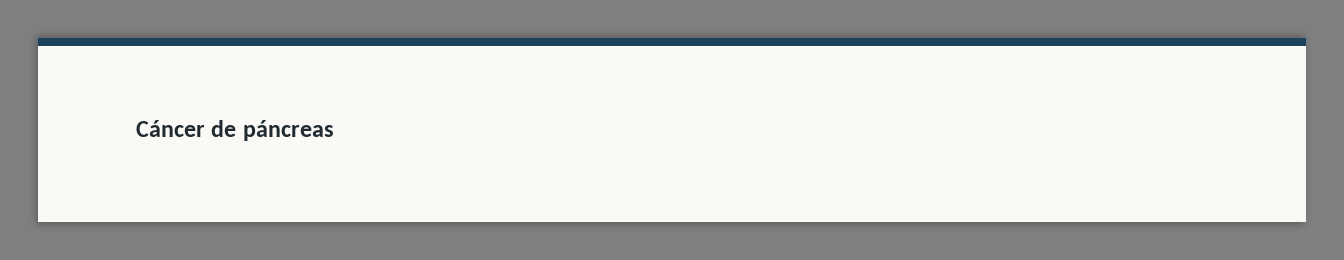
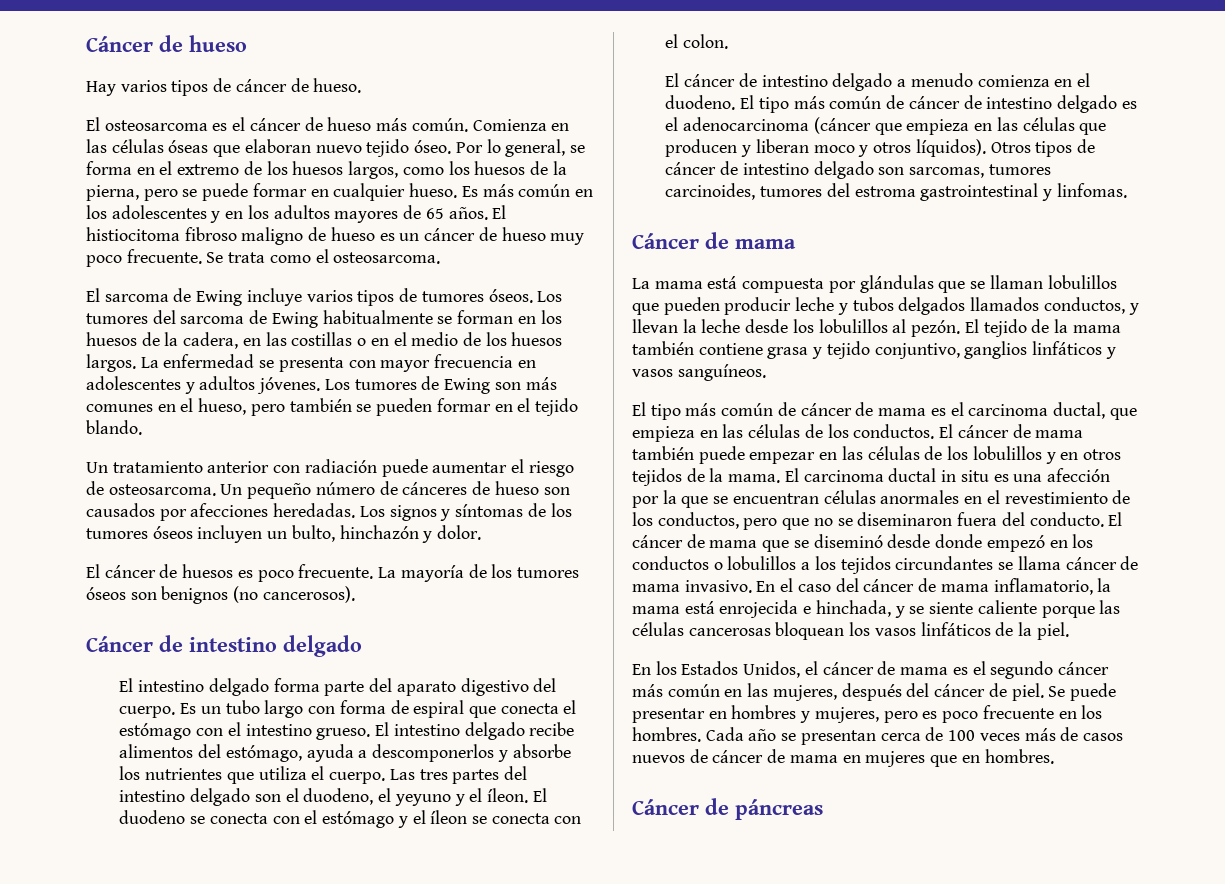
[136,120,237,137] Cáncer de -> [86,35,247,52] [86,78,362,96] [86,117,570,132] [86,139,585,157] [86,161,567,179] [86,183,593,201] [86,205,507,223] [86,227,585,245] [86,249,441,267] [86,288,563,306] [86,310,562,328] [86,332,563,349] [86,354,536,372] [86,376,557,394] [86,398,578,416] [86,420,142,435] [86,459,574,477] [86,481,570,499] [86,503,572,521] [86,525,482,543] [86,564,579,582] [86,586,355,604] [86,635,362,657] [119,678,557,696] [119,700,577,718] [119,722,575,740] [119,744,571,762] [119,766,527,784] [119,788,547,806] [119,810,582,828] [665,34,729,49] [665,73,1090,91] [665,95,1137,113] [665,117,1107,135] [665,139,1095,157] [665,161,1051,179] [665,183,1127,201] [632,232,796,249] [632,275,1117,293] [632,297,1139,315] [632,319,1121,337] [632,341,1116,359] [632,364,766,381] [632,402,1137,420] [632,424,1084,442] [632,446,1121,464] [632,468,1110,486] [632,490,1131,508] [632,512,1123,530] [632,534,1094,552] [632,556,1139,574] [632,578,1112,595] [632,600,1121,618] [632,622,1069,640] [632,661,1109,679] [632,683,1116,701] [632,705,1103,723] [632,727,1123,745] [632,749,1054,767] [632,798,729,815] Cáncer de hueso // Hay varios tipos de cáncer de hueso. // El osteosarcoma es el cáncer de hueso más común. Comienza en las células óseas que elaboran nuevo tejido óseo. Por lo general, se forma en el extremo de los huesos largos, como los huesos de la pierna, pero se puede formar en cualquier hueso. Es más común en los adolescentes y en los adultos mayores de 65 años. El histiocitoma fibroso maligno de hueso es un cáncer de hueso muy poco frecuente. Se trata como el osteosarcoma. // El sarcoma de Ewing incluye varios tipos de tumores óseos. Los tumores del sarcoma de Ewing habitualmente se forman en los huesos de la cadera, en las costillas o en el medio de los huesos largos. La enfermedad se presenta con mayor frecuencia en adolescentes y adultos jóvenes. Los tumores de Ewing son más comunes en el hueso, pero también se pueden formar en el tejido blando. // Un tratamiento anterior con radiación puede aumentar el riesgo de osteosarcoma. Un pequeño número de cánceres de hueso son causados por afecciones heredadas. Los signos y síntomas de los tumores óseos incluyen un bulto, hinchazón y dolor. // El cáncer de huesos es poco frecuente. La mayoría de los tumores óseos son benignos (no cancerosos). // Cáncer de intestino delgado // El intestino delgado forma parte del aparato digestivo del cuerpo. Es un tubo largo con forma de espiral que conecta el estómago con el intestino grueso. El intestino delgado recibe alimentos del estómago, ayuda a descomponerlos y absorbe los nutrientes que utiliza el cuerpo. Las tres partes del intestino delgado son el duodeno, el yeyuno y el íleon. El duodeno se conecta con el estómago y el íleon se conecta con el colon. // El cáncer de intestino delgado a menudo comienza en el duodeno. El tipo más común de cáncer de intestino delgado es el adenocarcinoma (cáncer que empieza en las células que producen y liberan moco y otros líquidos). Otros tipos de cáncer de intestino delgado son sarcomas, tumores carcinoides, tumores del estroma gastrointestinal y linfomas. // Cáncer de mama // La mama está compuesta por glándulas que se llaman lobulillos que pueden producir leche y tubos delgados llamados conductos, y llevan la leche desde los lobulillos al pezón. El tejido de la mama también contiene grasa y tejido conjuntivo, ganglios linfáticos y vasos sanguíneos. // El tipo más común de cáncer de mama es el carcinoma ductal, que empieza en las células de los conductos. El cáncer de mama también puede empezar en las células de los lobulillos y en otros tejidos de la mama. El carcinoma ductal in situ es una afección por la que se encuentran células anormales en el revestimiento de los conductos, pero que no se diseminaron fuera del conducto. El cáncer de mama que se diseminó desde donde empezó en los conductos o lobulillos a los tejidos circundantes se llama cáncer de mama invasivo. En el caso del cáncer de mama inflamatorio, la mama está enrojecida e hinchada, y se siente caliente porque las células cancerosas bloquean los vasos linfáticos de la piel. // En los Estados Unidos, el cáncer de mama es el segundo cáncer más común en las mujeres, después del cáncer de piel. Se puede presentar en hombres y mujeres, pero es poco frecuente en los hombres. Cada año se presentan cerca de 100 veces más de casos nuevos de cáncer de mama en mujeres que en hombres. // Cáncer de

